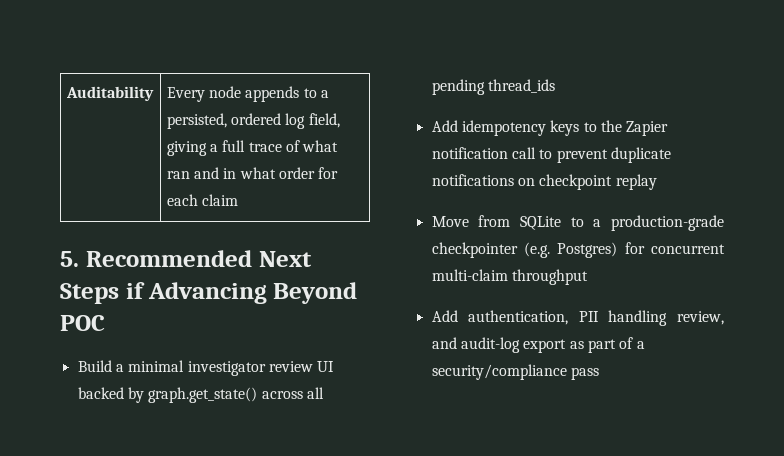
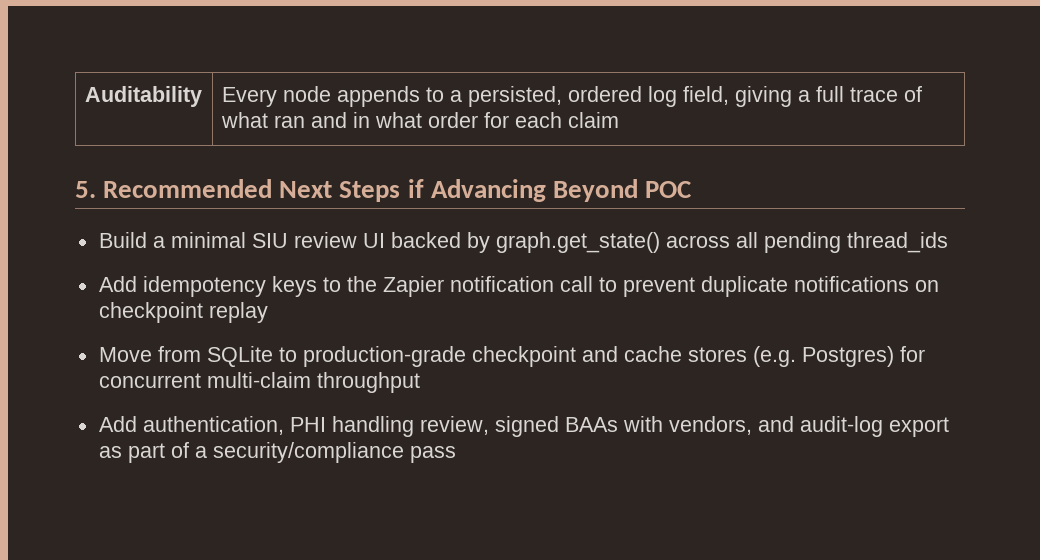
[187,361,266,376] investigator -> [251,233,288,248] SIU
[593,215,724,231] [431,242,518,258] a production-grade checkpointer -> [302,346,747,367] production-grade checkpoint and cache stores
[578,311,599,322] PII -> [289,417,326,432] PHI
(724, 318) none -> [494,416,752,437] signed BAAs with vendors,

